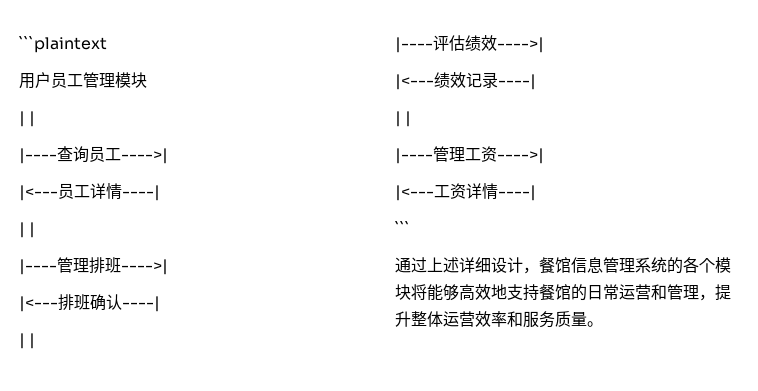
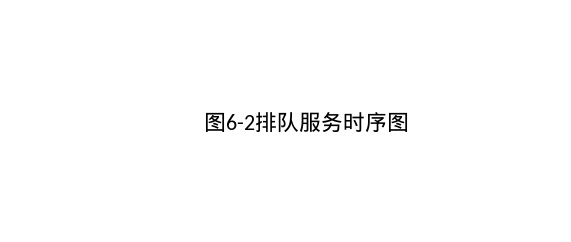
[19,36,107,53] [19,72,147,89] [19,111,36,127] [19,146,168,164] [19,183,160,201] [19,222,36,238] [19,257,168,275] [19,294,160,312] [19,333,36,349] [395,35,544,53] [395,72,536,90] [395,111,412,127] [395,146,544,164] [395,183,536,201] [395,221,410,234] [395,257,731,274] [395,284,731,301] [395,311,603,328] ```plaintext // 用户员工管理模块 // | | // |----查询员工---->| // |<---员工详情----| // | | // |----管理排班---->| // |<---排班确认----| // | | // |----评估绩效---->| // |<---绩效记录----| // | | // |----管理工资---->| // |<---工资详情----| // ``` // 通过上述详细设计，餐馆信息管理系统的各个模块将能够高效地支持餐馆的日常运营和管理，提升整体运营效率和服务质量。 -> [204,112,409,133] 图6-2排队服务时序图

